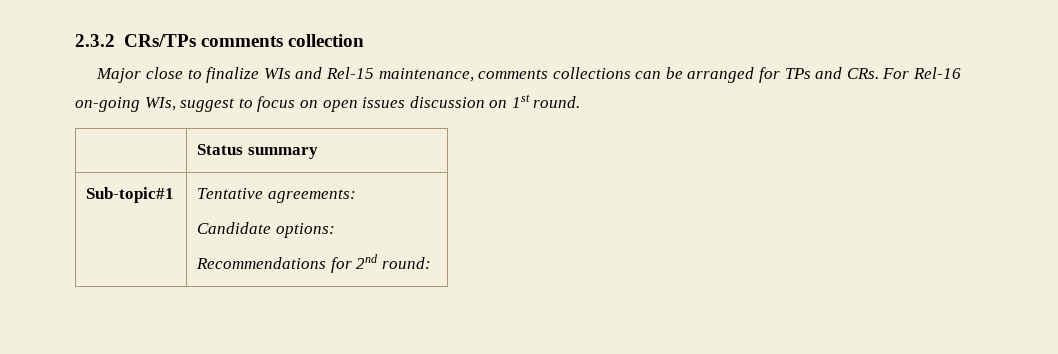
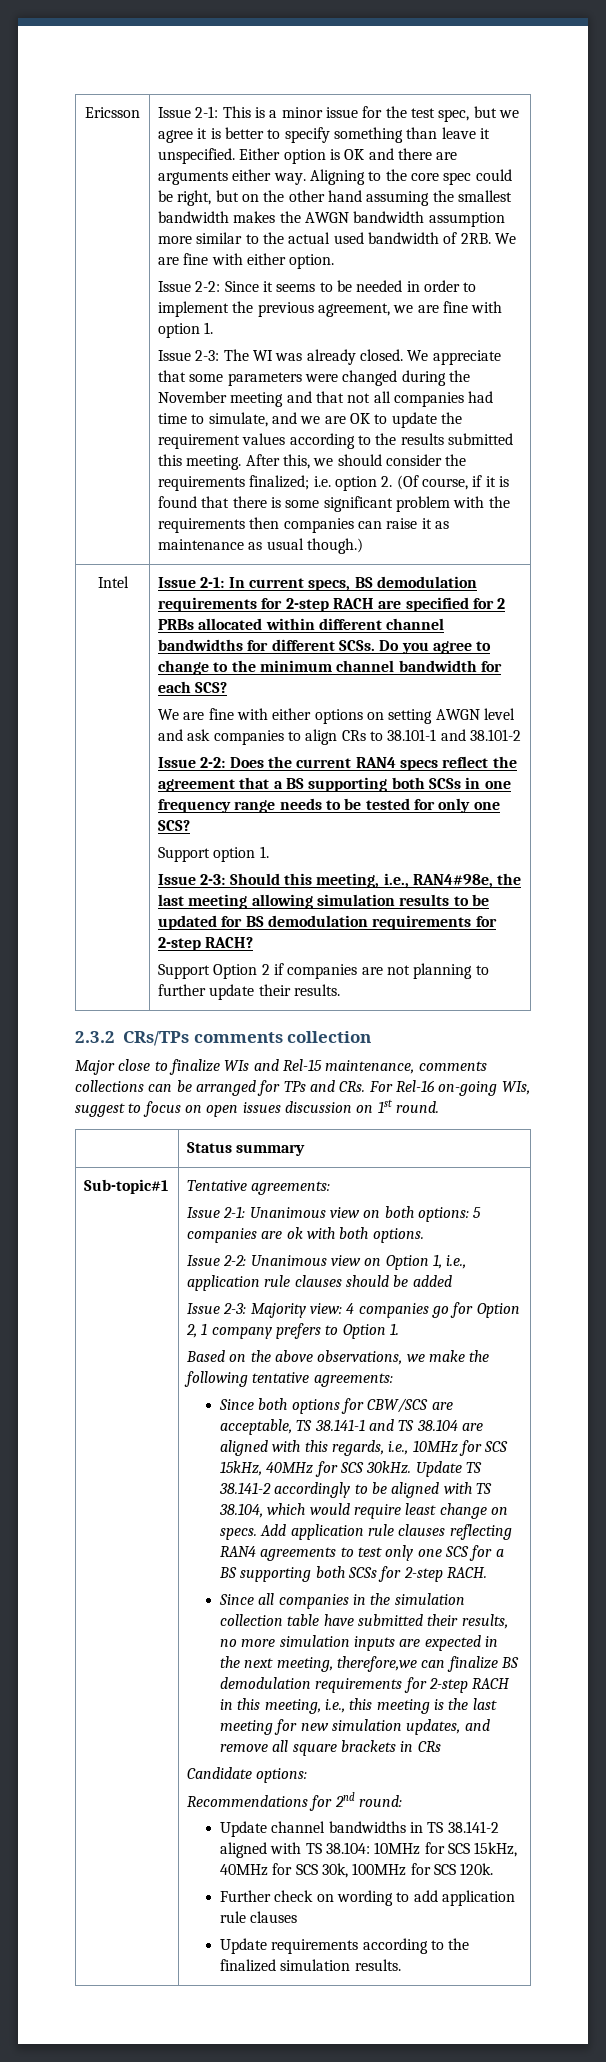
(75, 40) none -> [85,107,140,118] [158,106,519,122] [158,127,490,143] [158,148,458,164] [158,169,512,185] [158,190,512,206] [158,211,505,227] [158,232,516,244] [158,253,335,269] [158,280,477,292] [158,301,503,317] [158,322,214,338] [158,349,501,365] [158,370,470,386] [158,391,494,407] [158,412,462,428] [158,433,513,449] [158,454,467,470] [158,475,509,491] [158,496,510,512] [158,517,449,533] [158,538,364,554] [97,576,129,588] [158,576,477,591] [158,597,506,612] [158,618,445,630] [158,639,492,654] [158,660,502,675] [158,681,228,693] [158,708,515,724] [158,729,521,745] [158,756,517,771] [158,777,511,792] [158,798,500,813] [158,820,191,831] [158,846,269,862] [158,873,522,888] [158,894,489,909] [158,915,497,930] [158,937,254,951] [158,963,489,979] [158,984,341,1000] Ericsson | Issue 2-1: This is a minor issue for the test spec, but we agree it is better to specify something than leave it unspecified. Either option is OK and there are arguments either way. Aligning to the core spec could be right, but on the other hand assuming the smallest bandwidth makes the AWGN bandwidth assumption more similar to the actual used bandwidth of 2RB. We are fine with either option. // Issue 2-2: Since it seems to be needed in order to implement the previous agreement, we are fine with option 1. // Issue 2-3: The WI was already closed. We appreciate that some parameters were changed during the November meeting and that not all companies had time to simulate, and we are OK to update the requirement values according to the results submitted this meeting. After this, we should consider the requirements finalized; i.e. option 2. (Of course, if it is found that there is some significant problem with the requirements then companies can raise it as maintenance as usual though.) // Intel | Issue 2-1: In current specs, BS demodulation requirements for 2-step RACH are specified for 2 PRBs allocated within different channel bandwidths for different SCSs. Do you agree to change to the minimum channel bandwidth for each SCS? // We are fine with either options on setting AWGN level and ask companies to align CRs to 38.101-1 and 38.101-2 // Issue 2-2: Does the current RAN4 specs reflect the agreement that a BS supporting both SCSs in one frequency range needs to be tested for only one SCS? // Support option 1. // Issue 2-3: Should this meeting, i.e., RAN4#98e, the last meeting allowing simulation results to be updated for BS demodulation requirements for 2-step RACH? // Support Option 2 if companies are not planning to further update their results. //
(356, 196) none -> [187,1206,482,1222] [187,1227,424,1243] [187,1254,467,1270] [187,1275,452,1291] [187,1302,520,1318] [186,1323,399,1339] [186,1350,490,1365] [184,1371,393,1387] [218,1398,453,1414] [219,1419,483,1435] [219,1440,509,1456] [219,1461,482,1477] [218,1482,492,1498] [218,1503,508,1519] [219,1524,512,1540] [219,1545,504,1561] [218,1566,487,1582] [218,1593,465,1609] [219,1614,508,1629] [219,1635,498,1651] [219,1656,519,1672] [219,1677,511,1693] [219,1698,497,1714] [219,1719,490,1735] [219,1740,441,1756] // Issue 2-1: Unanimous view on both options: 5 companies are ok with both options. // Issue 2-2: Unanimous view on Option 1, i.e., application rule clauses should be added // Issue 2-3: Majority view: 4 companies go for Option 2, 1 company prefers to Option 1. // Based on the above observations, we make the following tentative agreements: // Since both options for CBW/SCS are acceptable, TS 38.141-1 and TS 38.104 are aligned with this regards, i.e., 10MHz for SCS 15kHz, 40MHz for SCS 30kHz. Update TS 38.141-2 accordingly to be aligned with TS 38.104, which would require least change on specs. Add application rule clauses reflecting RAN4 agreements to test only one SCS for a BS supporting both SCSs for 2-step RACH. // Since all companies in the simulation collection table have submitted their results, no more simulation inputs are expected in the next meeting, therefore,we can finalize BS demodulation requirements for 2-step RACH in this meeting, i.e., this meeting is the last meeting for new simulation updates, and remove all square brackets in CRs
(431, 263) none -> [219,1821,499,1837] [219,1842,518,1858] [219,1863,494,1878] [219,1890,515,1906] [219,1911,298,1923] [219,1938,470,1954] [219,1959,401,1972] // Update channel bandwidths in TS 38.141-2 aligned with TS 38.104: 10MHz for SCS 15kHz, 40MHz for SCS 30k, 100MHz for SCS 120k. // Further check on wording to add application rule clauses // Update requirements according to the finalized simulation results.

